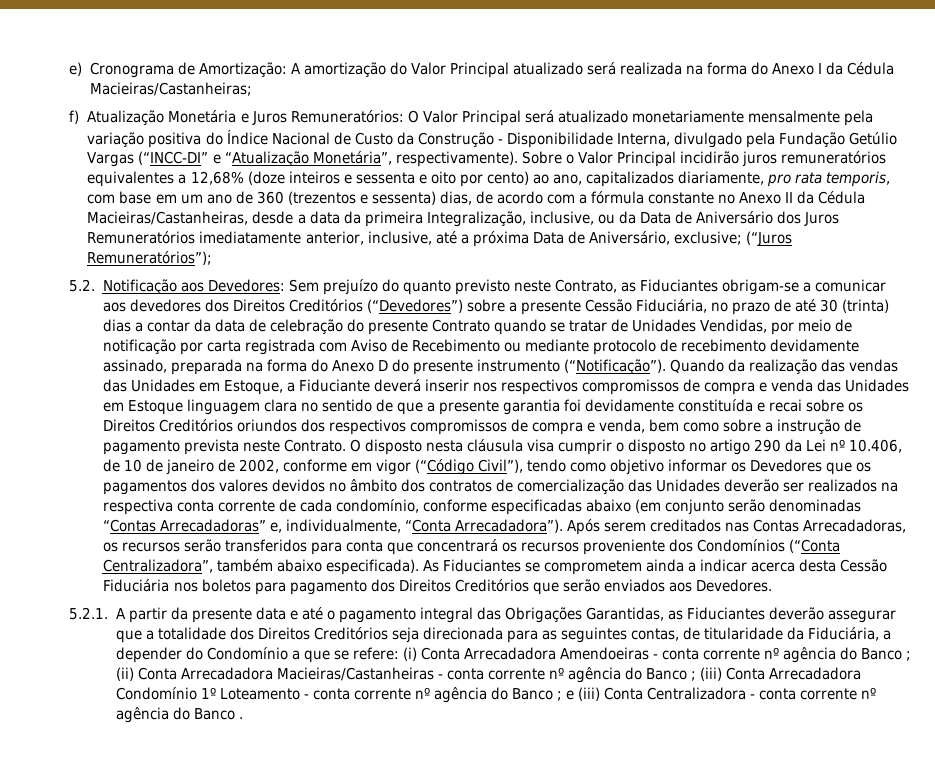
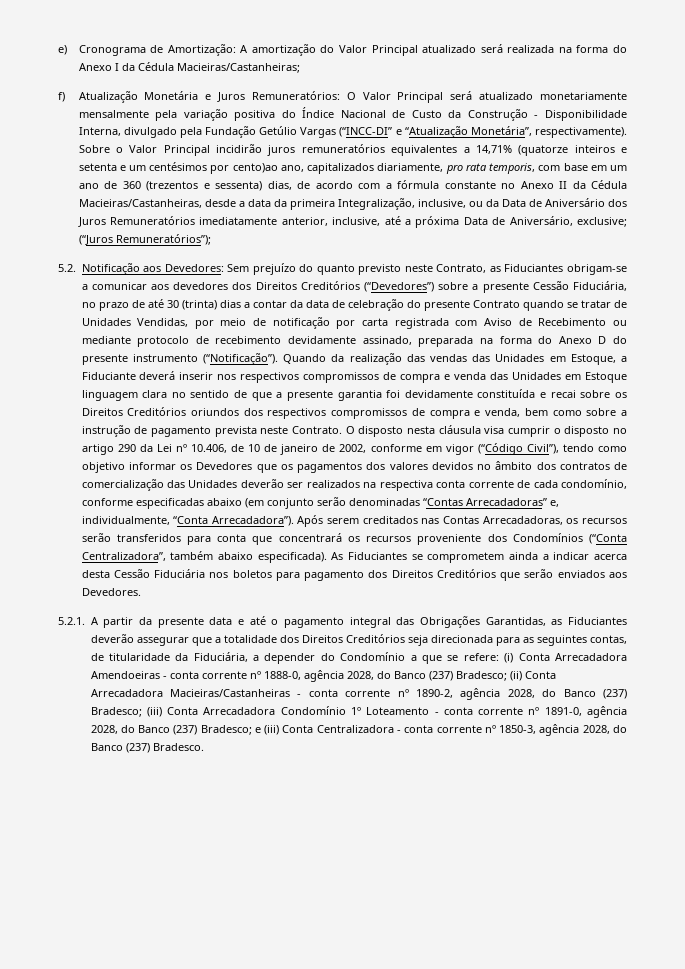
[190,171,549,187] 12,68% (doze inteiros e sessenta e oito por cento) ao -> [475,145,627,156] [78,162,278,174] 14,71% (quatorze inteiros e setenta e um centésimos por cento)ao
[783,647,912,663] agência do Banco ; -> [263,670,507,682] 1888-0, agência 2028, do Banco (237) Bradesco;
[567,667,697,683] agência do Banco ; -> [415,688,628,700] [90,707,142,717] 1890-2, agência 2028, do Banco (237) Bradesco;
[433,687,563,703] agência do Banco ; -> [544,706,628,718] [90,725,252,735] 1891-0, agência 2028, do Banco (237) Bradesco;
[115,707,243,723] agência do Banco . -> [499,724,627,736] [90,743,204,753] 1850-3, agência 2028, do Banco (237) Bradesco.

